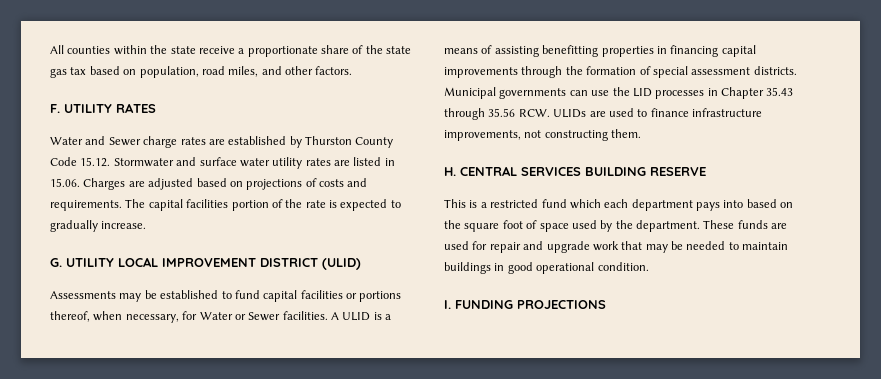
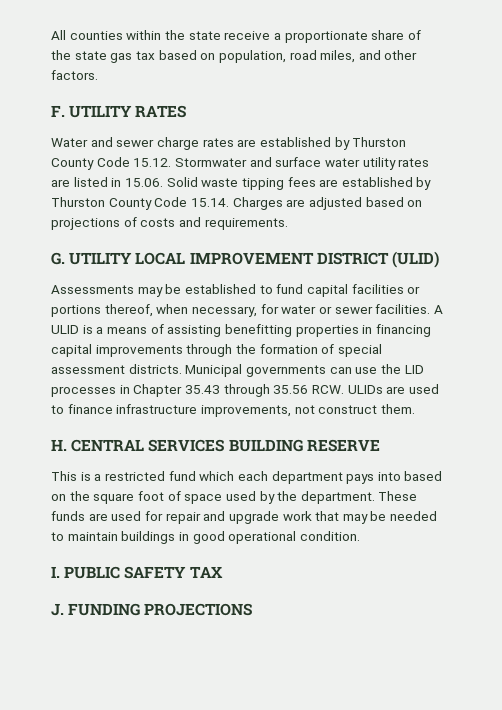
[108,137,141,146] Sewer -> [116,139,155,147] sewer
(80, 182) none -> [166,177,432,190] [51,197,229,210] Solid waste tipping fees are established by Thurston County Code 15.14.
[125,199,401,211] [50,220,147,232] The capital facilities portion of the rate is expected to gradually increase. -> (288, 224) none
[199,312,281,321] Water or Sewer -> [281,305,373,314] water or sewer
[544,130,608,141] constructing -> [318,405,378,414] construct
(451, 304) none -> [64,566,223,579] [51,603,64,616] PUBLIC SAFETY TAX // J.

